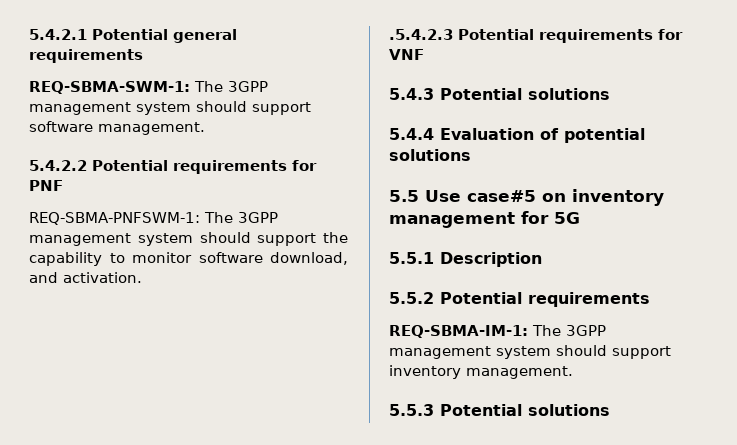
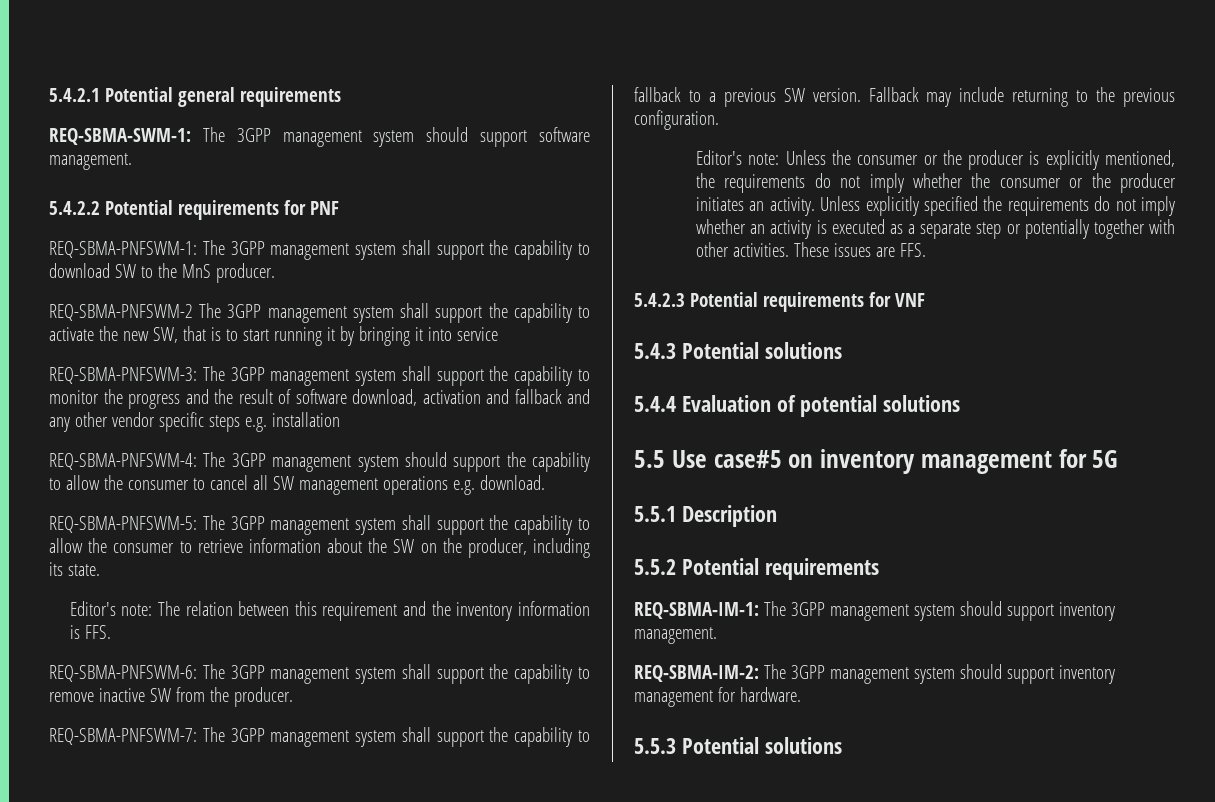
(193, 239) none -> [401,240,590,260] [49,263,275,283] [49,303,590,323] [49,326,498,346] [49,366,590,386] [49,389,590,409] [49,412,340,432] [49,452,399,472] shall support the capability to download SW to the MnS producer. // REQ-SBMA-PNFSWM-2 The 3GPP management system shall support the capability to activate the new SW, that is to start running it by bringing it into service // REQ-SBMA-PNFSWM-3: The 3GPP management system shall support the capability to monitor the progress and the result of software download, activation and fallback and any other vendor specific steps e.g. installation // REQ-SBMA-PNFSWM-4: The 3GPP management system
[132,252,348,265] [29,272,142,283] [389,29,453,40] monitor software download, and activation. // .5.4.2.3 -> [65,475,545,495] [49,515,590,535] [49,538,591,558] [49,562,100,576] [69,601,590,621] [69,625,111,639] [49,664,590,684] [49,687,293,707] [49,727,590,747] [634,87,1175,107] [634,110,719,130] [696,150,1175,170] [696,173,1176,193] [696,196,1175,216] [696,219,1175,239] [696,242,926,257] [634,293,685,307] allow the consumer to cancel all SW management operations e.g. download. // REQ-SBMA-PNFSWM-5: The 3GPP management system shall support the capability to allow the consumer to retrieve information about the SW on the producer, including its state. // Editor's note: The relation between this requirement and the inventory information is FFS. // REQ-SBMA-PNFSWM-6: The 3GPP management system shall support the capability to remove inactive SW from the producer. // REQ-SBMA-PNFSWM-7: The 3GPP management system shall support the capability to fallback to a previous SW version. Fallback may include returning to the previous configuration. // Editor's note: Unless the consumer or the producer is explicitly mentioned, the requirements do not imply whether the consumer or the producer initiates an activity. Unless explicitly specified the requirements do not imply whether an activity is executed as a separate step or potentially together with other activities. These issues are FFS. // 5.4.2.3
(573, 372) none -> [634,664,1115,684] [634,687,801,707] // REQ-SBMA-IM-2: The 3GPP management system should support inventory management for hardware.

